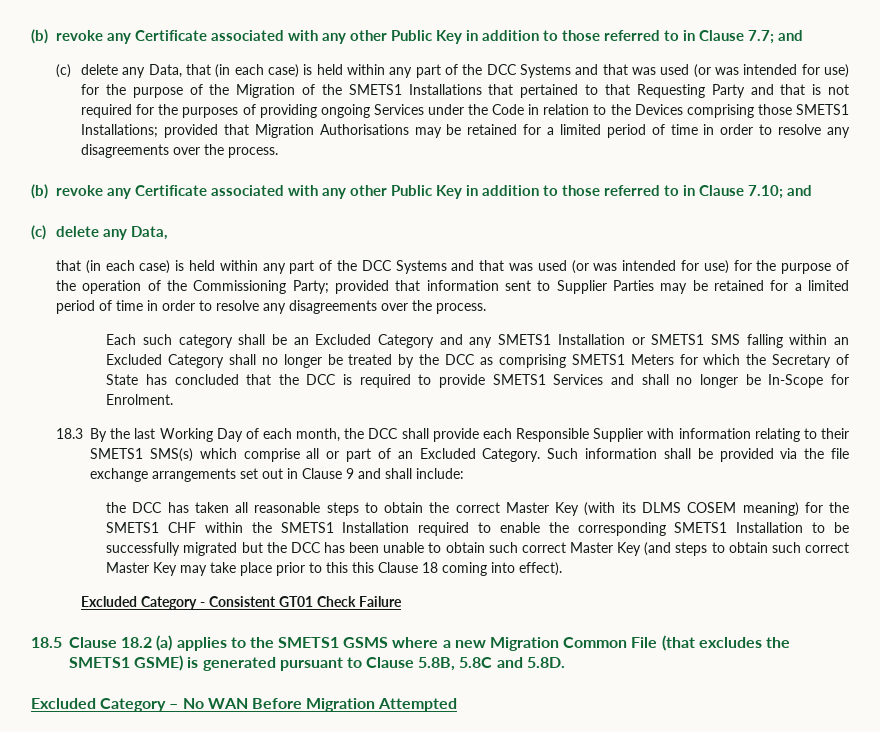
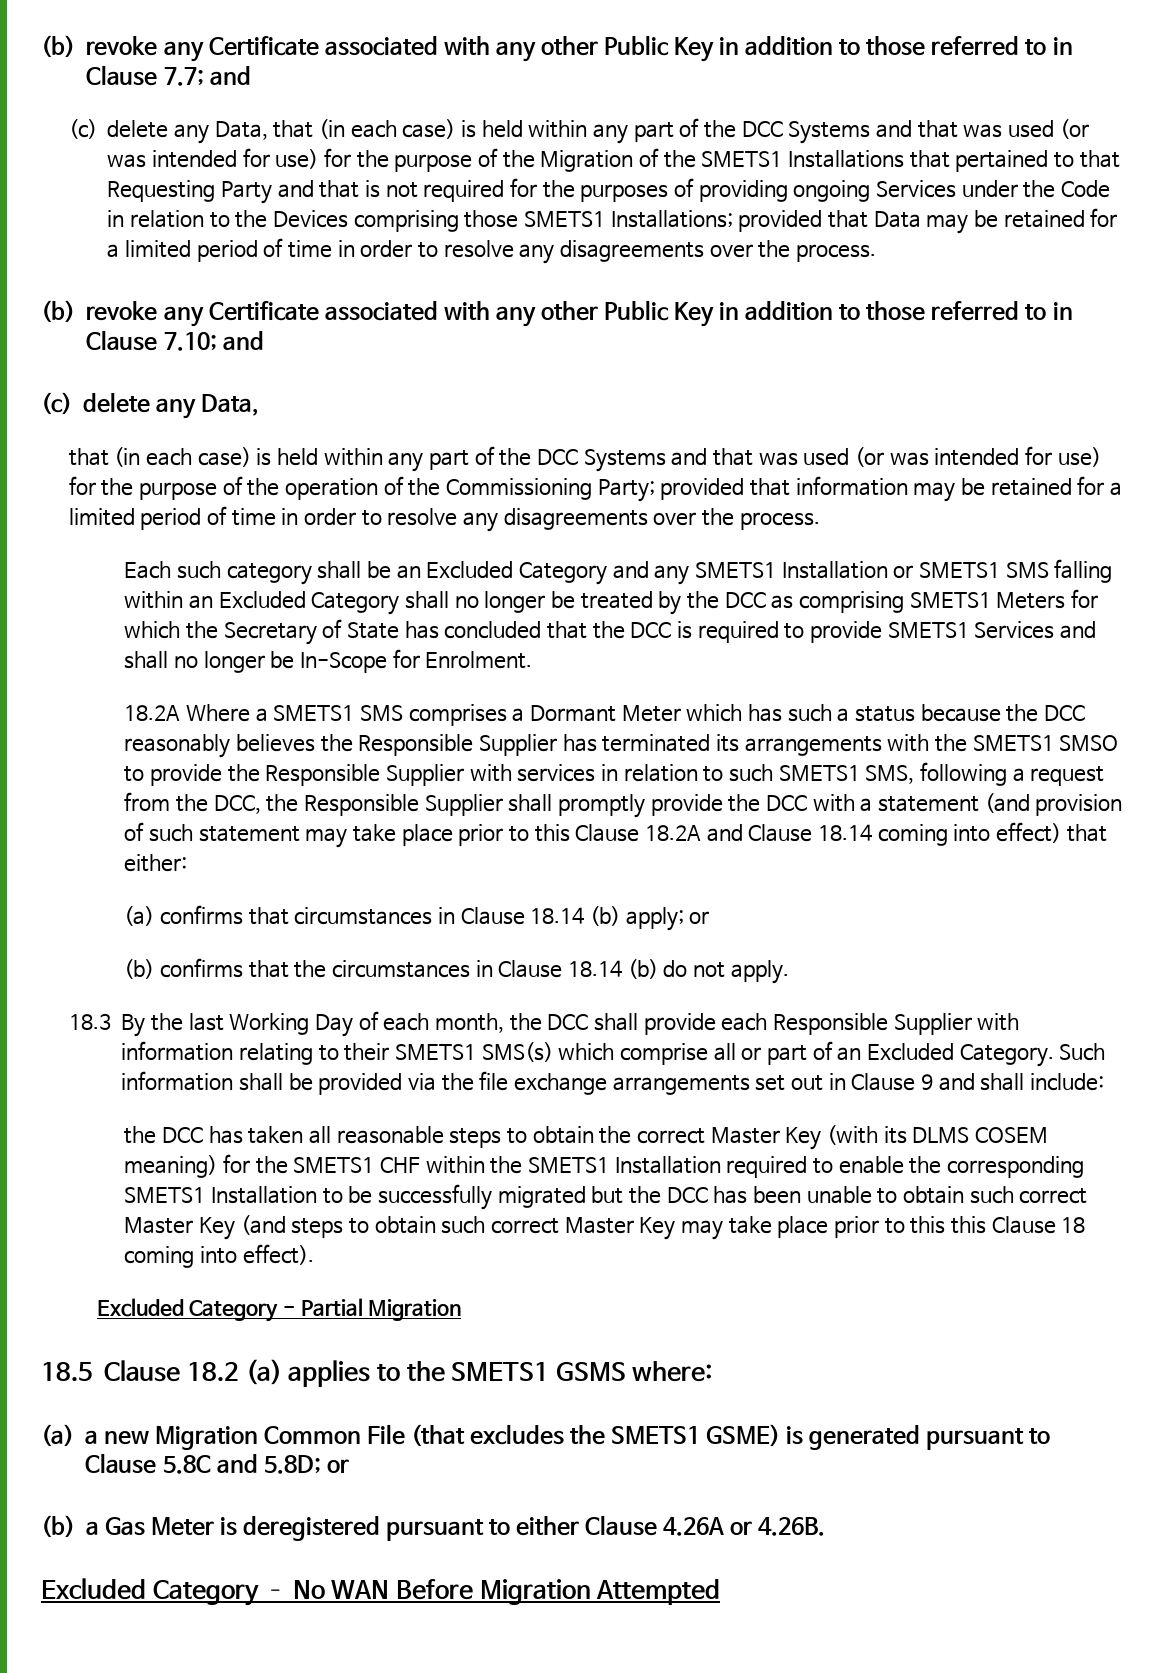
[254,124,409,138] Migration Authorisations -> [873,211,921,228] Data
[505,280,655,294] sent to Supplier Parties -> (908, 486) none
(174, 399) none -> [124,704,1086,726] [124,734,1119,758] [124,762,1105,786] [124,792,1123,818] [124,822,1107,848] [124,854,188,872] [124,905,710,931] [124,958,789,984] // 18.2A Where a SMETS1 SMS comprises a Dormant Meter which has such a status because the DCC reasonably believes the Responsible Supplier has terminated its arrangements with the SMETS1 SMSO to provide the Responsible Supplier with services in relation to such SMETS1 SMS, following a request from the DCC, the Responsible Supplier shall promptly provide the DCC with a statement (and provision of such statement may take place prior to this Clause 18.2A and Clause 18.14 coming into effect) that either: // (a) confirms that circumstances in Clause 18.14 (b) apply; or // (b) confirms that the circumstances in Clause 18.14 (b) do not apply.
[209,596,403,607] Consistent GT01 Check Failure -> [300,1298,462,1321] Partial Migration
[392,637,439,648] where -> [632,1361,713,1382] [41,1424,74,1447] where: // (a)
[418,657,456,671] 5.8B, -> (157, 1463) none
[526,657,565,668] 5.8D. -> [263,1455,349,1474] [41,1515,826,1541] 5.8D; or // (b) a Gas Meter is deregistered pursuant to either Clause 4.26A or 4.26B.

